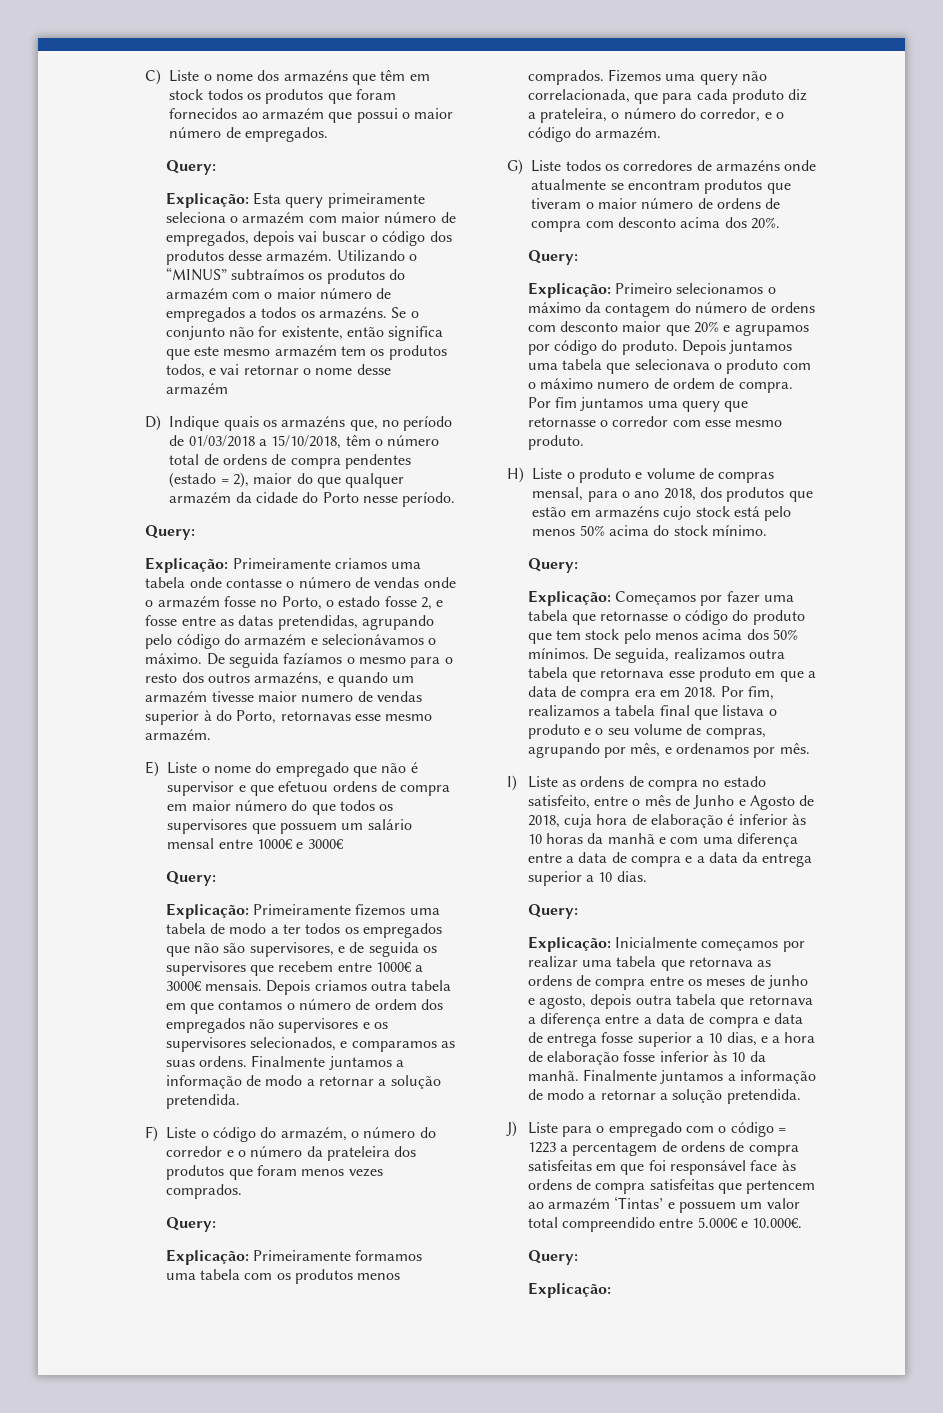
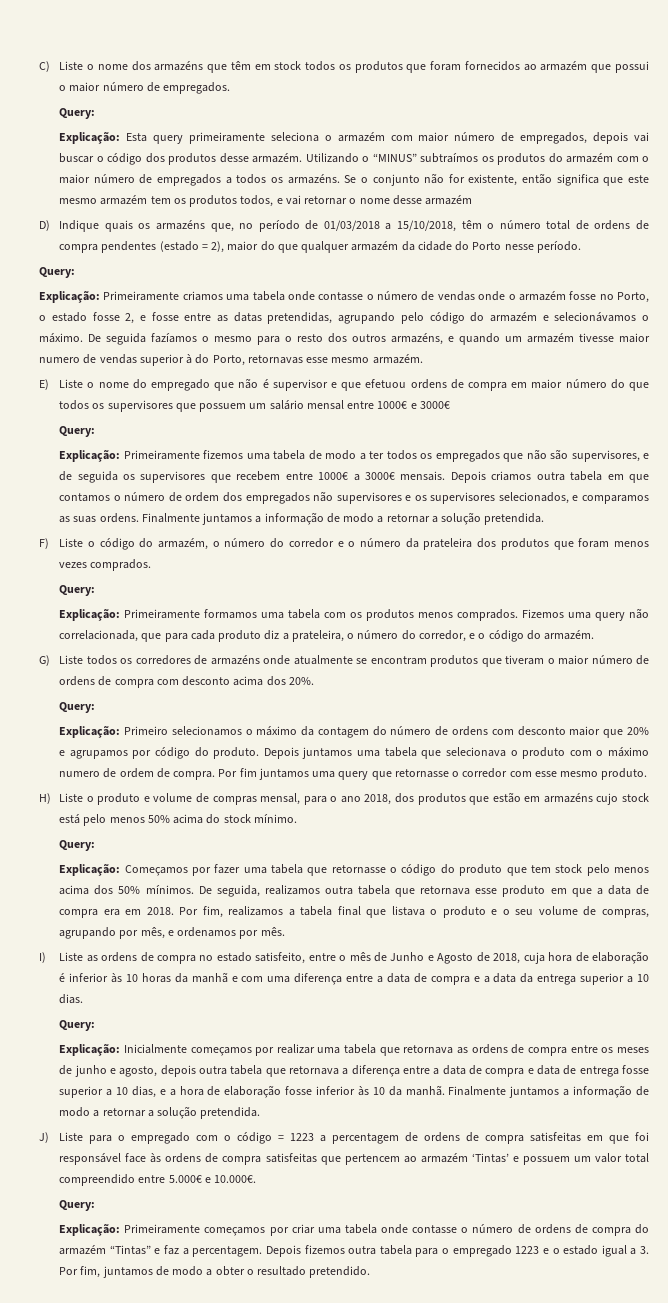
(611, 1290) none -> [124,1224,649,1236] [59,1245,649,1257] [59,1266,371,1278] Primeiramente começamos por criar uma tabela onde contasse o número de ordens de compra do armazém “Tintas” e faz a percentagem. Depois fizemos outra tabela para o empregado 1223 e o estado igual a 3. Por fim, juntamos de modo a obter o resultado pretendido.

